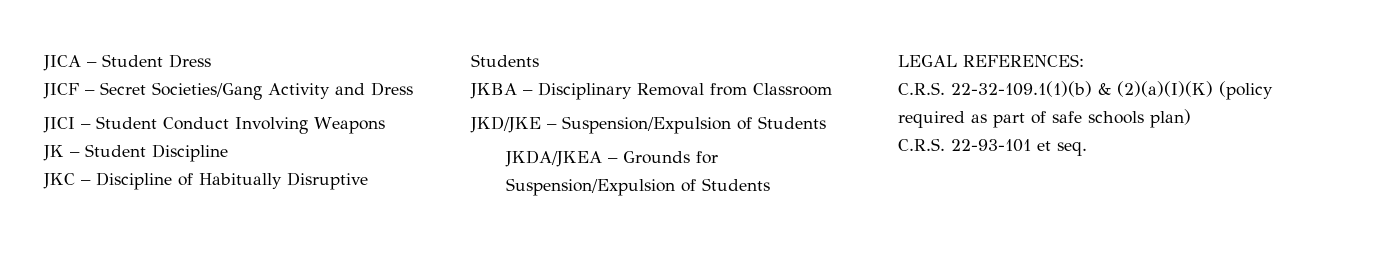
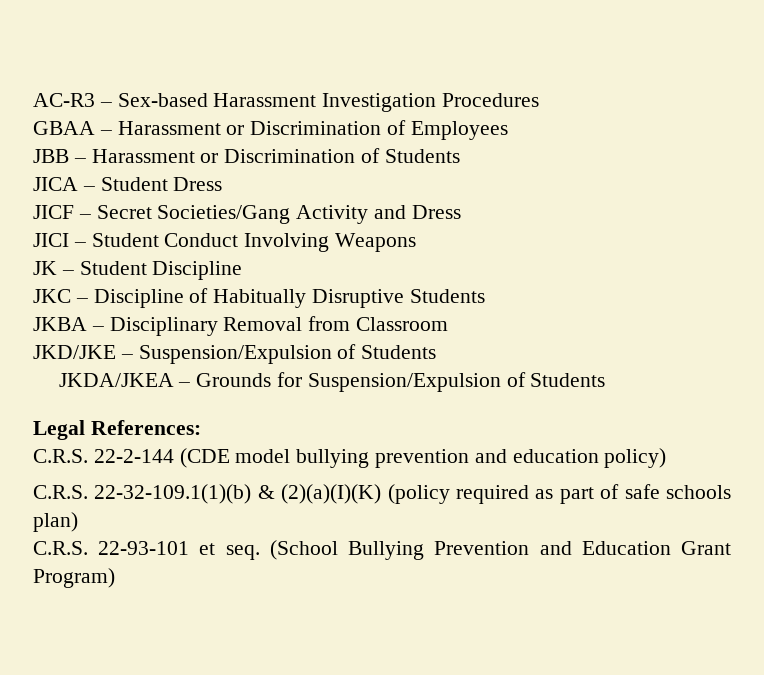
(43, 63) none -> [33,93,540,112] [33,120,508,140] [33,148,460,163] AC-R3 – Sex-based Harassment Investigation Procedures // GBAA – Harassment or Discrimination of Employees // JBB – Harassment or Discrimination of Students //
[898,54,1084,67] LEGAL REFERENCES: -> [33,420,201,440] [33,448,667,468] Legal References: // C.R.S. 22-2-144 (CDE model bullying prevention and education policy)
(1087, 148) none -> [269,540,731,560] [33,568,115,588] (School Bullying Prevention and Education Grant Program)

